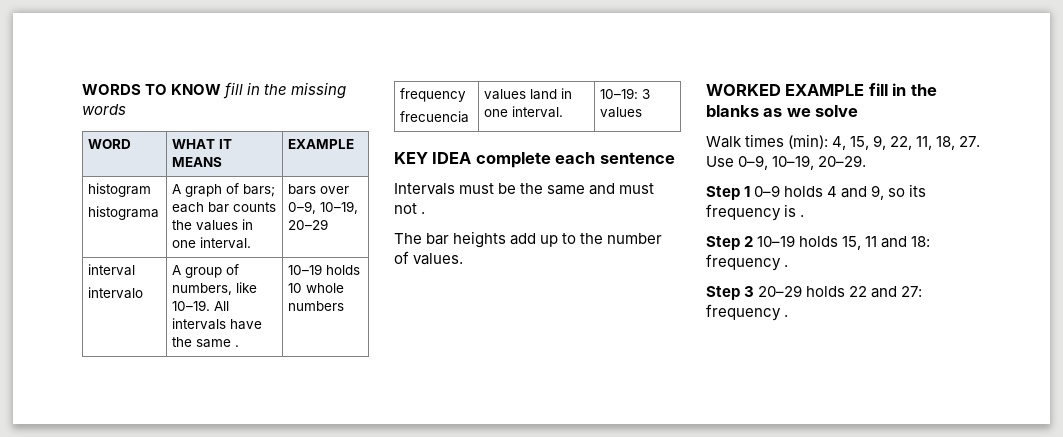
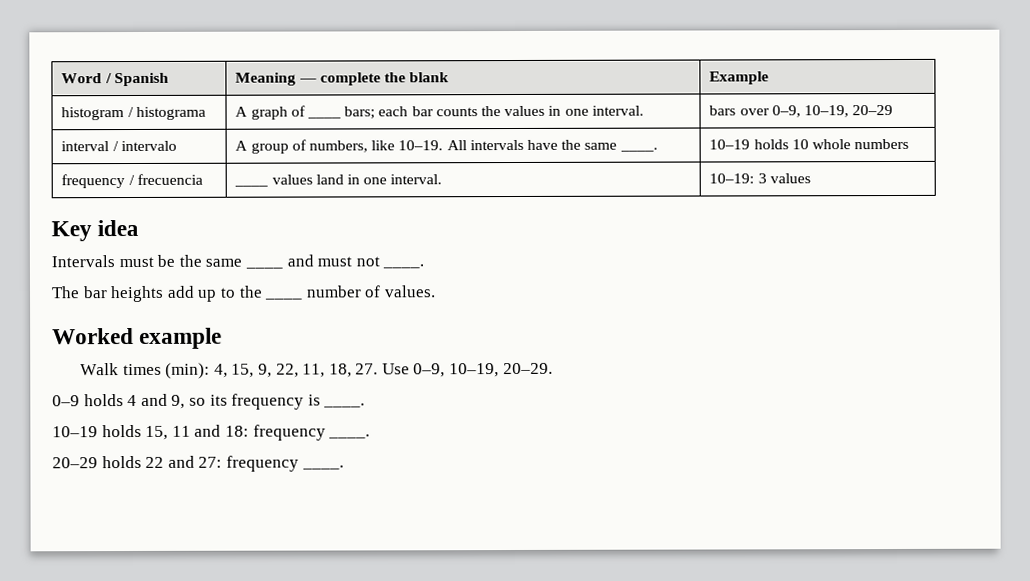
[82,82,347,99] [82,104,126,115] [88,139,132,149] [172,139,233,149] [172,157,223,167] [288,139,355,149] WORDS TO KNOW fill in the missing words // WORD | WHAT IT MEANS | EXAMPLE -> [61,72,169,87] [235,72,450,86] [709,71,770,85] Word / Spanish | Meaning — complete the blank | Example
(152, 190) // -> [127,106,134,118] /
(240, 188) none -> [307,116,342,119] ____
(136, 270) // -> [112,141,119,152] /
[235,345,240,347] . -> [619,147,658,152] ____.
(467, 95) // -> [128,174,135,186] /
(470, 117) none -> [234,184,269,187] ____
[394,152,675,168] KEY IDEA complete each sentence -> [51,219,140,242] Key idea
(586, 190) none -> [244,266,283,269] ____
[421,212,426,214] . -> [382,264,425,269] ____.
(604, 238) none -> [265,297,304,300] ____
[706,83,937,96] [706,105,859,117] WORKED EXAMPLE fill in the blanks as we solve -> [52,327,223,349] Worked example
[706,186,751,200] Step 1 -> (553, 368) none
[800,215,805,217] [706,236,754,250] . // Step 2 -> [323,403,366,408] ____. //
[784,265,789,267] [706,286,755,300] . // Step 3 -> [328,434,371,439] ____. //
[784,315,789,317] . -> [301,465,344,470] ____.

